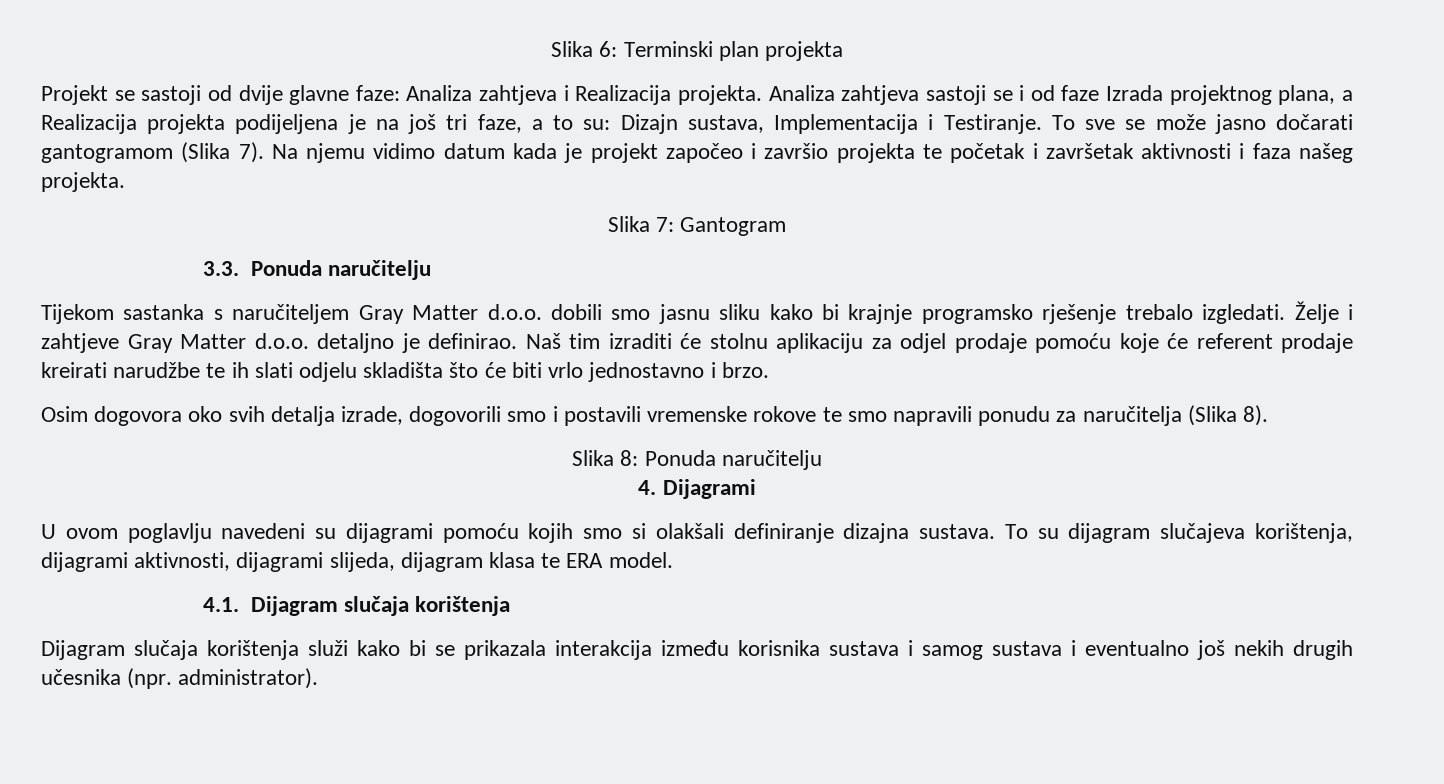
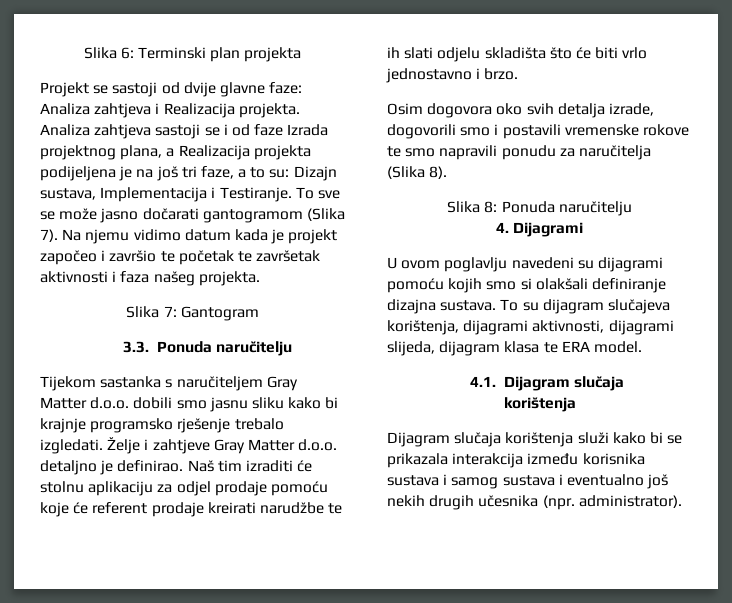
[836,143,915,163] projekta -> (157, 256) none
[1032,143,1038,159] i -> [237,251,252,262] te

